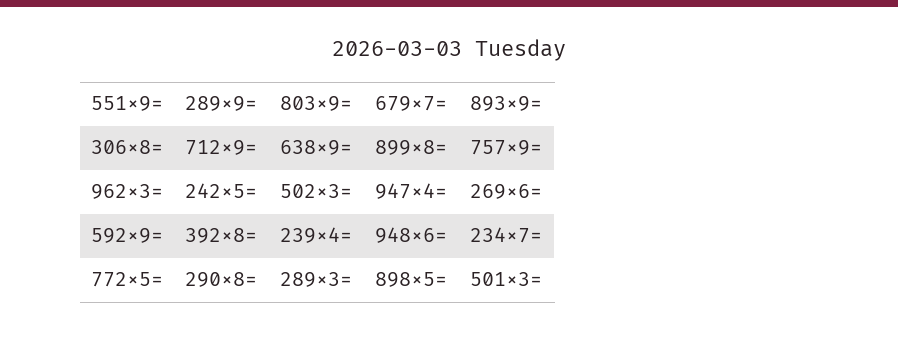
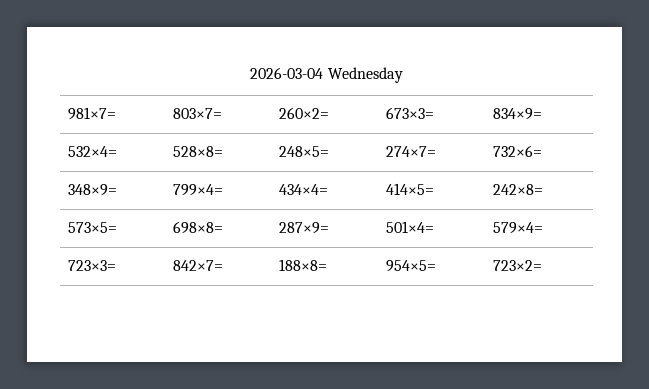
[332,39,566,61] [90,96,163,111] [184,96,257,111] [279,96,352,111] [374,96,447,111] [469,96,542,111] [90,140,163,154] [184,140,257,155] [279,140,352,155] [374,140,447,155] [469,140,542,155] [90,184,163,199] [184,183,257,198] [279,184,352,198] [374,183,447,199] [469,184,542,199] [90,228,163,243] [184,228,257,243] [279,227,352,243] [374,227,447,243] [469,227,542,243] [90,272,163,287] [184,272,257,287] [279,272,352,287] [374,272,447,287] [469,272,542,286] 2026-03-03 Tuesday // 551×9= | 289×9= | 803×9= | 679×7= | 893×9= // 306×8= | 712×9= | 638×9= | 899×8= | 757×9= // 962×3= | 242×5= | 502×3= | 947×4= | 269×6= // 592×9= | 392×8= | 239×4= | 948×6= | 234×7= // 772×5= | 290×8= | 289×3= | 898×5= | 501×3= -> [250,67,403,83] [68,107,117,120] [173,108,223,119] [279,107,330,119] [386,107,435,119] [493,108,543,120] [68,146,118,157] [173,146,224,157] [279,146,330,157] [386,146,437,157] [493,145,543,157] [68,184,118,196] [173,184,224,196] [279,184,329,195] [386,183,435,195] [493,184,544,195] [68,222,118,233] [173,221,224,234] [279,222,330,234] [386,221,435,233] [493,222,544,234] [68,260,117,271] [173,260,224,271] [279,259,328,271] [386,260,437,272] [493,260,543,271] 2026-03-04 Wednesday // 981×7= | 803×7= | 260×2= | 673×3= | 834×9= // 532×4= | 528×8= | 248×5= | 274×7= | 732×6= // 348×9= | 799×4= | 434×4= | 414×5= | 242×8= // 573×5= | 698×8= | 287×9= | 501×4= | 579×4= // 723×3= | 842×7= | 188×8= | 954×5= | 723×2=

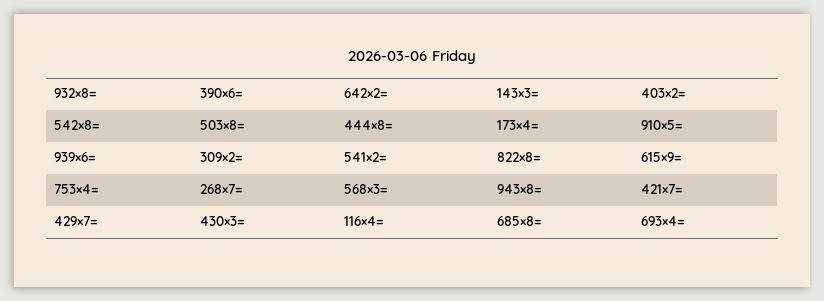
[250,67,403,83] [68,107,117,120] [173,108,223,119] [279,107,330,119] [386,107,435,119] [493,108,543,120] [68,146,118,157] [173,146,224,157] [279,146,330,157] [386,146,437,157] [493,145,543,157] [68,184,118,196] [173,184,224,196] [279,184,329,195] [386,183,435,195] [493,184,544,195] [68,222,118,233] [173,221,224,234] [279,222,330,234] [386,221,435,233] [493,222,544,234] [68,260,117,271] [173,260,224,271] [279,259,328,271] [386,260,437,272] [493,260,543,271] 2026-03-04 Wednesday // 981×7= | 803×7= | 260×2= | 673×3= | 834×9= // 532×4= | 528×8= | 248×5= | 274×7= | 732×6= // 348×9= | 799×4= | 434×4= | 414×5= | 242×8= // 573×5= | 698×8= | 287×9= | 501×4= | 579×4= // 723×3= | 842×7= | 188×8= | 954×5= | 723×2= -> [348,50,476,64] [54,88,98,98] [200,88,244,98] [344,88,389,98] [497,88,540,98] [641,88,687,98] [54,120,101,130] [200,120,246,130] [344,120,394,130] [497,120,540,130] [641,120,684,130] [54,152,97,162] [200,152,244,162] [344,152,388,162] [497,152,542,162] [641,152,683,162] [54,184,100,194] [200,184,244,194] [344,184,389,194] [497,184,543,194] [641,184,684,194] [54,216,99,226] [200,216,246,226] [344,216,385,226] [497,216,543,226] [641,216,686,226] 2026-03-06 Friday // 932×8= | 390×6= | 642×2= | 143×3= | 403×2= // 542×8= | 503×8= | 444×8= | 173×4= | 910×5= // 939×6= | 309×2= | 541×2= | 822×8= | 615×9= // 753×4= | 268×7= | 568×3= | 943×8= | 421×7= // 429×7= | 430×3= | 116×4= | 685×8= | 693×4=

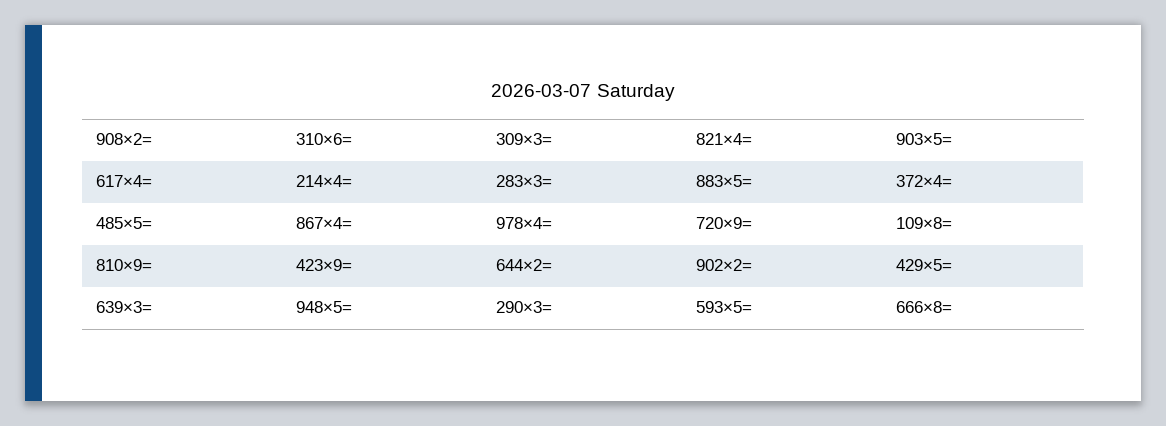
[348,50,476,64] [54,88,98,98] [200,88,244,98] [344,88,389,98] [497,88,540,98] [641,88,687,98] [54,120,101,130] [200,120,246,130] [344,120,394,130] [497,120,540,130] [641,120,684,130] [54,152,97,162] [200,152,244,162] [344,152,388,162] [497,152,542,162] [641,152,683,162] [54,184,100,194] [200,184,244,194] [344,184,389,194] [497,184,543,194] [641,184,684,194] [54,216,99,226] [200,216,246,226] [344,216,385,226] [497,216,543,226] [641,216,686,226] 2026-03-06 Friday // 932×8= | 390×6= | 642×2= | 143×3= | 403×2= // 542×8= | 503×8= | 444×8= | 173×4= | 910×5= // 939×6= | 309×2= | 541×2= | 822×8= | 615×9= // 753×4= | 268×7= | 568×3= | 943×8= | 421×7= // 429×7= | 430×3= | 116×4= | 685×8= | 693×4= -> [491,84,675,101] [95,133,152,145] [295,133,352,145] [495,133,552,145] [695,133,752,145] [895,133,952,145] [95,175,152,187] [295,175,352,187] [495,175,552,187] [695,175,752,187] [895,175,952,187] [95,217,152,229] [295,217,352,229] [495,217,552,229] [695,217,752,229] [895,217,952,229] [95,259,152,271] [295,259,352,271] [495,259,552,271] [695,259,752,271] [895,259,952,271] [95,301,152,313] [295,301,352,313] [495,301,552,313] [695,301,752,313] [895,301,952,313] 2026-03-07 Saturday // 908×2= | 310×6= | 309×3= | 821×4= | 903×5= // 617×4= | 214×4= | 283×3= | 883×5= | 372×4= // 485×5= | 867×4= | 978×4= | 720×9= | 109×8= // 810×9= | 423×9= | 644×2= | 902×2= | 429×5= // 639×3= | 948×5= | 290×3= | 593×5= | 666×8=

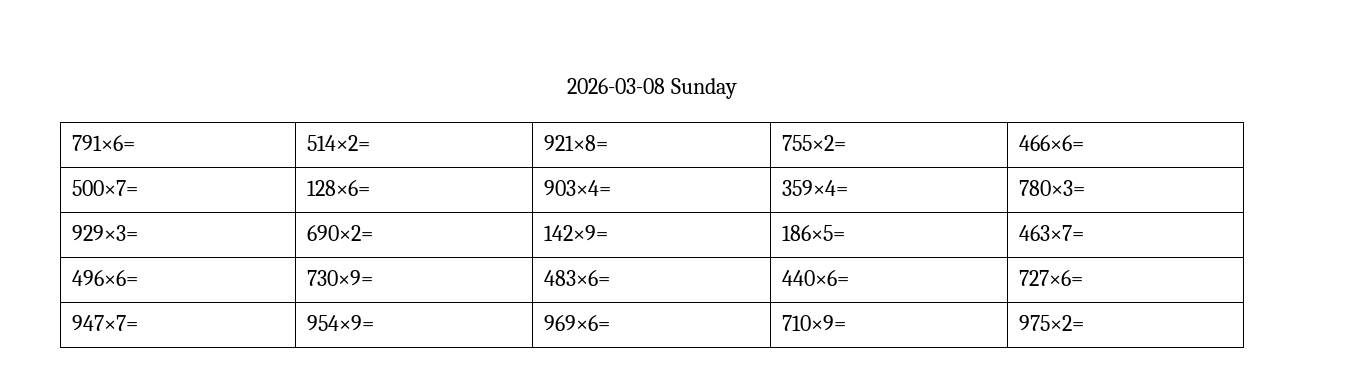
[491,84,675,101] [95,133,152,145] [295,133,352,145] [495,133,552,145] [695,133,752,145] [895,133,952,145] [95,175,152,187] [295,175,352,187] [495,175,552,187] [695,175,752,187] [895,175,952,187] [95,217,152,229] [295,217,352,229] [495,217,552,229] [695,217,752,229] [895,217,952,229] [95,259,152,271] [295,259,352,271] [495,259,552,271] [695,259,752,271] [895,259,952,271] [95,301,152,313] [295,301,352,313] [495,301,552,313] [695,301,752,313] [895,301,952,313] 2026-03-07 Saturday // 908×2= | 310×6= | 309×3= | 821×4= | 903×5= // 617×4= | 214×4= | 283×3= | 883×5= | 372×4= // 485×5= | 867×4= | 978×4= | 720×9= | 109×8= // 810×9= | 423×9= | 644×2= | 902×2= | 429×5= // 639×3= | 948×5= | 290×3= | 593×5= | 666×8= -> [567,78,737,99] [71,135,135,151] [306,135,370,151] [543,135,608,151] [781,135,846,151] [1018,135,1084,151] [71,180,138,196] [306,180,370,196] [543,180,611,196] [781,180,848,196] [1018,180,1085,196] [71,225,138,241] [306,225,373,241] [543,225,608,241] [781,225,845,241] [1018,225,1084,241] [71,270,138,286] [306,270,373,286] [543,270,610,286] [781,270,849,286] [1018,270,1083,286] [71,315,138,331] [306,315,374,331] [543,315,610,331] [781,315,846,331] [1018,315,1084,331] 2026-03-08 Sunday // 791×6= | 514×2= | 921×8= | 755×2= | 466×6= // 500×7= | 128×6= | 903×4= | 359×4= | 780×3= // 929×3= | 690×2= | 142×9= | 186×5= | 463×7= // 496×6= | 730×9= | 483×6= | 440×6= | 727×6= // 947×7= | 954×9= | 969×6= | 710×9= | 975×2=

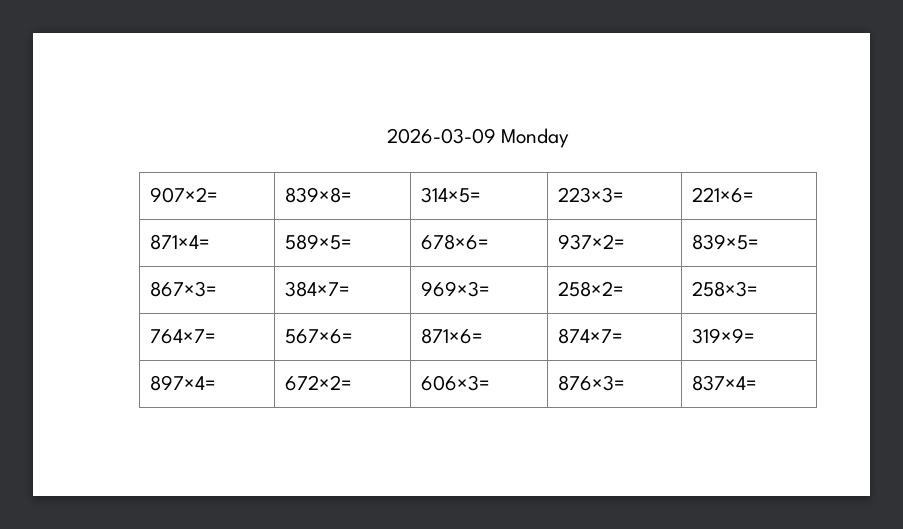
[567,78,737,99] [71,135,135,151] [306,135,370,151] [543,135,608,151] [781,135,846,151] [1018,135,1084,151] [71,180,138,196] [306,180,370,196] [543,180,611,196] [781,180,848,196] [1018,180,1085,196] [71,225,138,241] [306,225,373,241] [543,225,608,241] [781,225,845,241] [1018,225,1084,241] [71,270,138,286] [306,270,373,286] [543,270,610,286] [781,270,849,286] [1018,270,1083,286] [71,315,138,331] [306,315,374,331] [543,315,610,331] [781,315,846,331] [1018,315,1084,331] 2026-03-08 Sunday // 791×6= | 514×2= | 921×8= | 755×2= | 466×6= // 500×7= | 128×6= | 903×4= | 359×4= | 780×3= // 929×3= | 690×2= | 142×9= | 186×5= | 463×7= // 496×6= | 730×9= | 483×6= | 440×6= | 727×6= // 947×7= | 954×9= | 969×6= | 710×9= | 975×2= -> [386,128,570,148] [150,187,219,203] [285,187,353,203] [421,187,482,203] [558,187,625,203] [692,187,755,203] [150,234,211,250] [285,234,353,250] [421,234,490,250] [558,234,626,250] [692,234,760,250] [150,281,218,297] [285,281,351,297] [421,281,491,297] [558,281,625,297] [692,281,759,297] [150,329,217,344] [285,329,354,344] [421,328,484,344] [558,328,624,344] [692,328,756,344] [150,375,217,391] [285,375,353,391] [421,375,491,391] [558,375,626,391] [692,375,758,391] 2026-03-09 Monday // 907×2= | 839×8= | 314×5= | 223×3= | 221×6= // 871×4= | 589×5= | 678×6= | 937×2= | 839×5= // 867×3= | 384×7= | 969×3= | 258×2= | 258×3= // 764×7= | 567×6= | 871×6= | 874×7= | 319×9= // 897×4= | 672×2= | 606×3= | 876×3= | 837×4=

